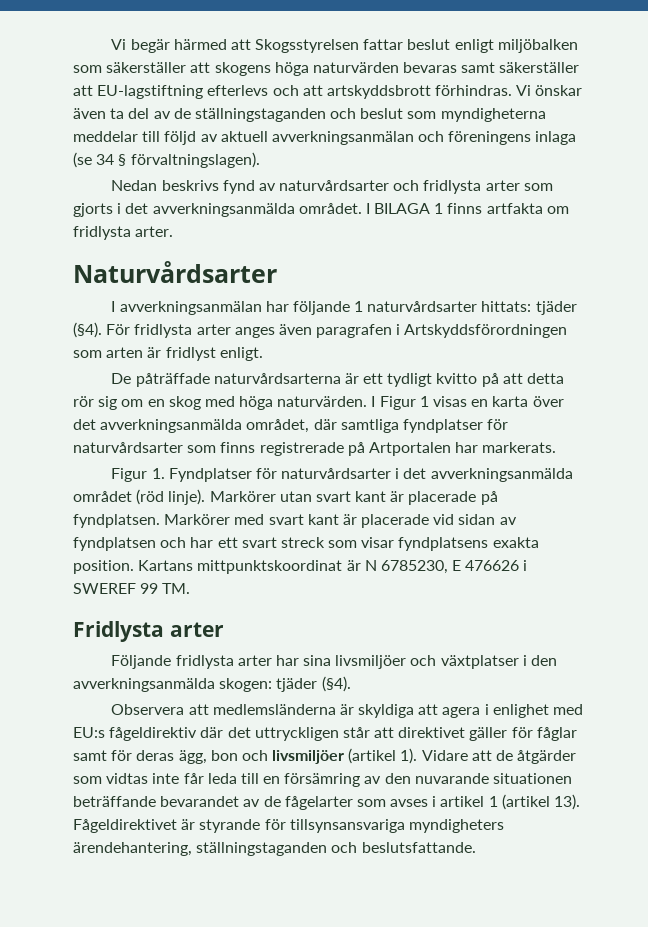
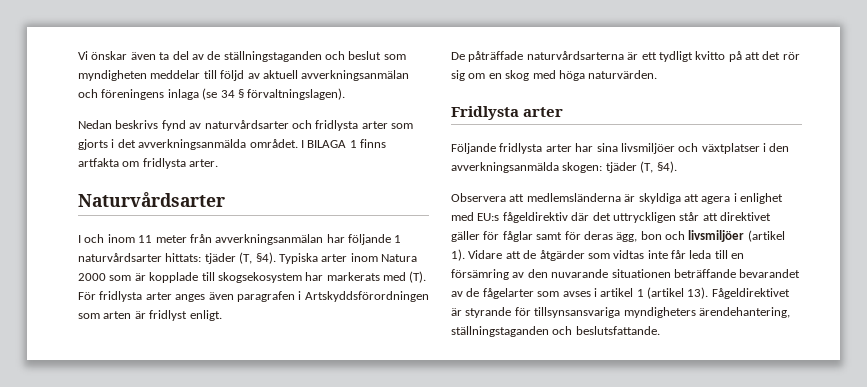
[111,39,578,53] [73,62,580,76] [73,85,532,99] Vi begär härmed att Skogsstyrelsen fattar beslut enligt miljöbalken som säkerställer att skogens höga naturvärden bevaras samt säkerställer att EU-lagstiftning efterlevs och att artskyddsbrott förhindras. Vi -> [78,51,88,60] Vi
[440,108,546,122] myndigheterna -> [78,70,147,81] myndigheten
(116, 306) none -> [84,234,212,243] och inom 11 meter från
[73,322,102,338] (§4). -> [239,252,417,264] [78,271,427,283] (T, §4). Typiska arter inom Natura 2000 som är kopplade till skogsekosystem har markerats med (T).
[526,373,564,384] detta -> [762,51,781,60] det
[371,396,564,410] [73,419,509,433] [73,442,557,456] [111,468,573,482] [73,489,498,505] [73,514,517,528] [73,537,539,551] [73,560,528,574] [73,583,191,594] I Figur 1 visas en karta över det avverkningsanmälda området, där samtliga fyndplatser för naturvårdsarter som finns registrerade på Artportalen har markerats. // Figur 1. Fyndplatser för naturvårdsarter i det avverkningsanmälda området (röd linje). Markörer utan svart kant är placerade på fyndplatsen. Markörer med svart kant är placerade vid sidan av fyndplatsen och har ett svart streck som visar fyndplatsens exakta position. Kartans mittpunktskoordinat är N 6785230, E 476626 i SWEREF 99 TM. -> (658, 74) none
[321,676,351,692] (§4). -> [640,161,677,173] (T, §4).

